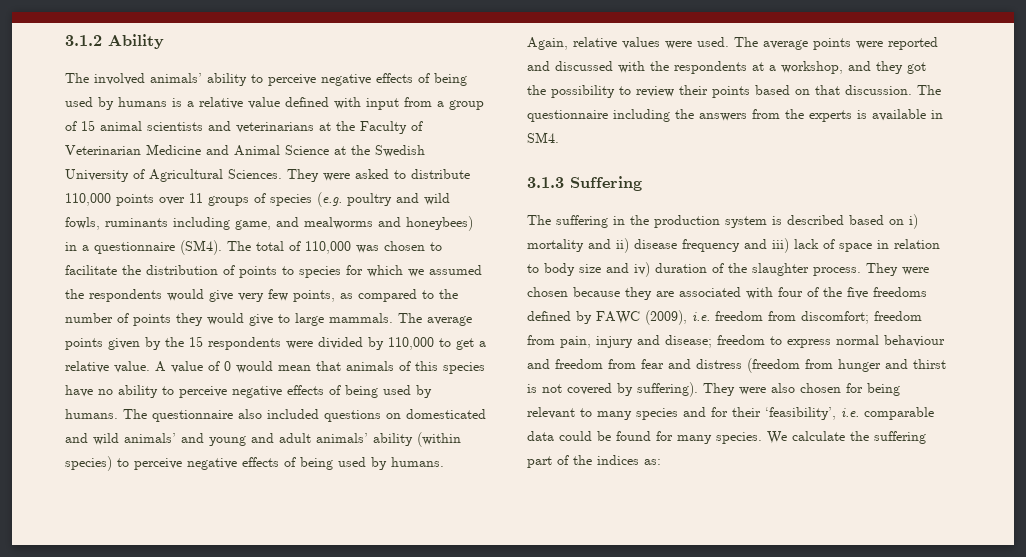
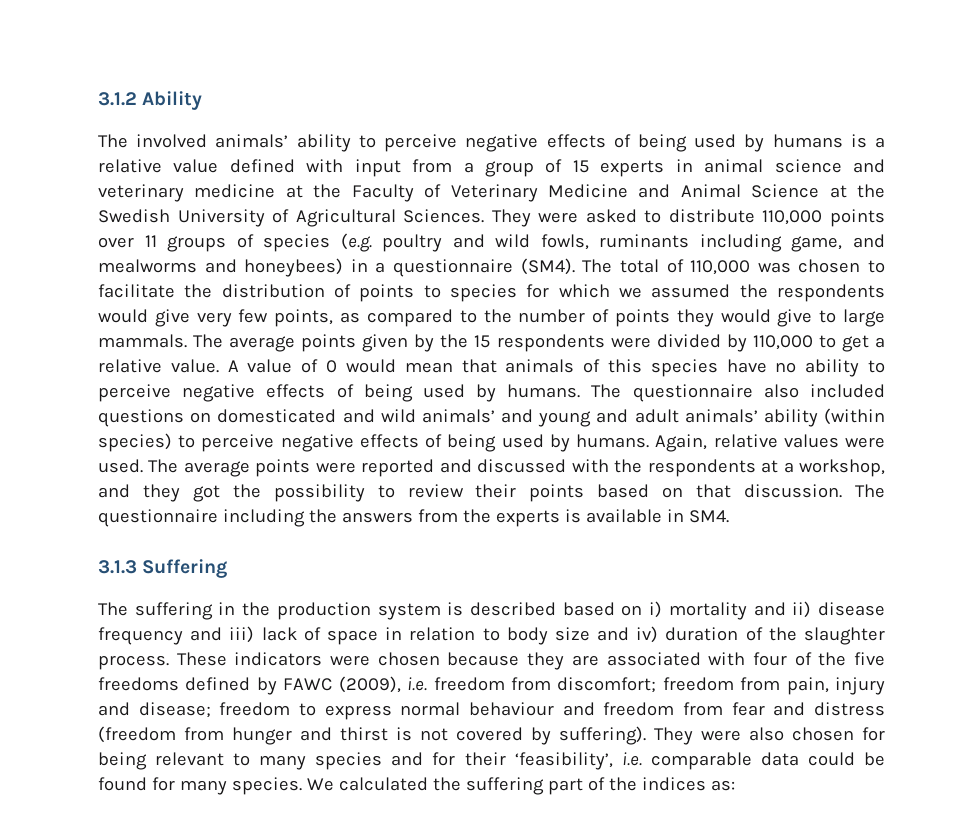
[100,121,314,133] animal scientists and veterinarians -> [600,159,886,177] [98,184,276,202] experts in animal science and veterinary medicine
[65,145,141,155] Veterinarian -> [450,184,538,202] Veterinary
[866,263,898,276] They -> [176,652,323,666] These indicators
[792,431,845,441] calculate -> [338,777,428,791] calculated

